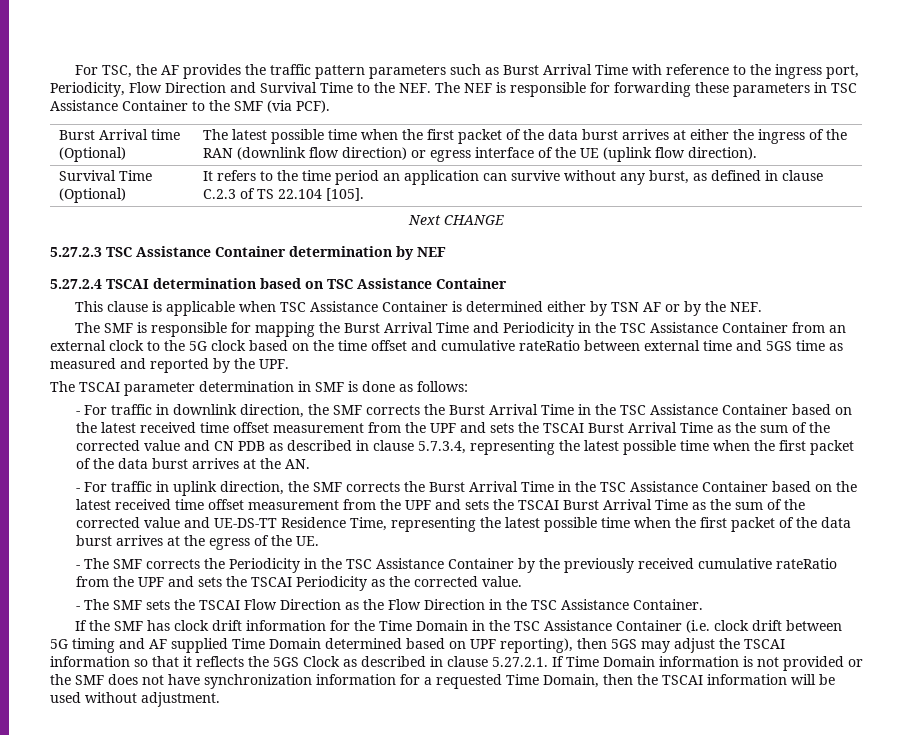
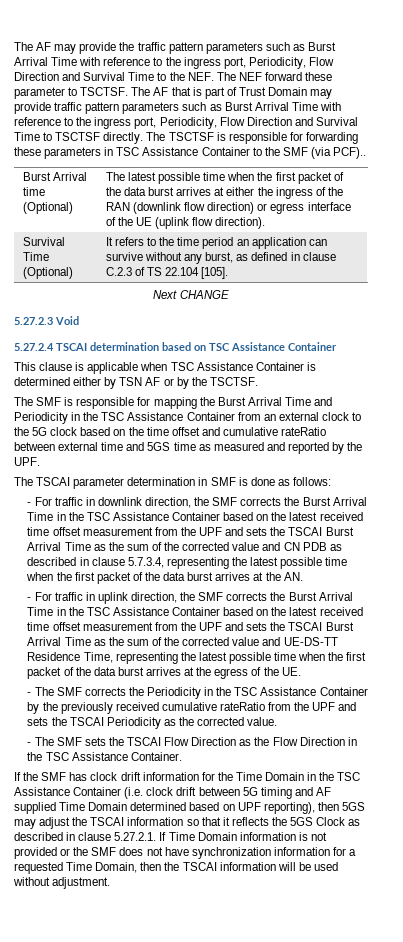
[74,64,241,79] For TSC, the AF provides -> [14,42,117,54] The AF may provide
(492, 88) none -> [264,72,333,81] [14,87,333,99] [14,102,341,114] [14,117,358,129] [14,132,214,144] forward these parameter to TSCTSF. The AF that is part of Trust Domain may provide traffic pattern parameters such as Burst Arrival Time with reference to the ingress port, Periodicity, Flow Direction and Survival Time to TSCTSF directly. The TSCTSF
[296,100,330,113] PCF). -> [333,147,367,159] PCF)..
[106,246,446,260] TSC Assistance Container determination by NEF -> [55,316,79,325] Void
[729,302,762,312] NEF. -> [209,377,258,386] TSCTSF.

